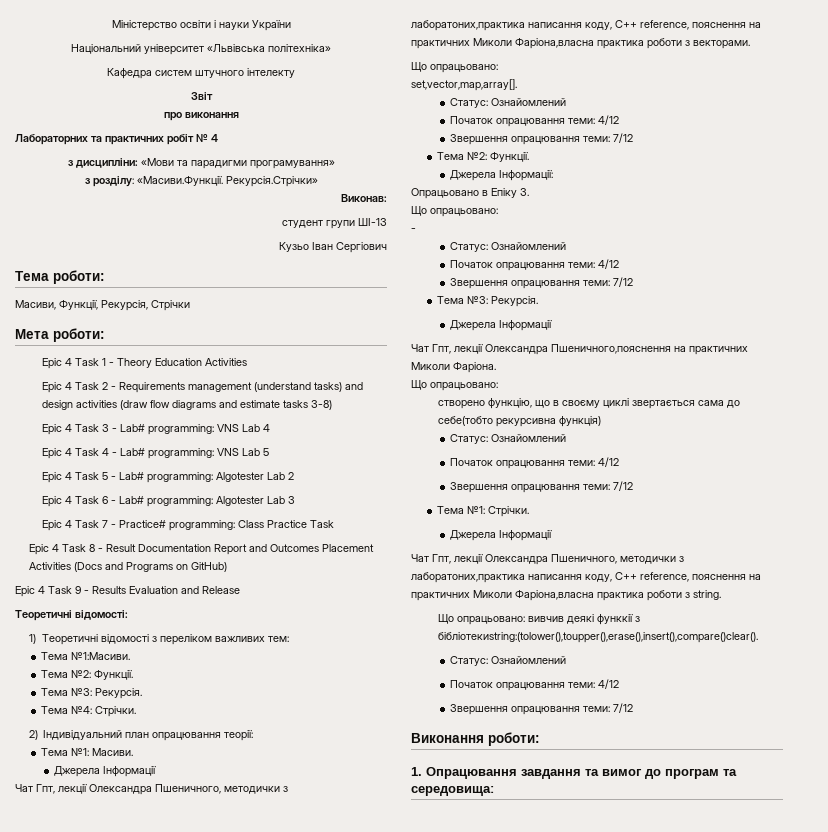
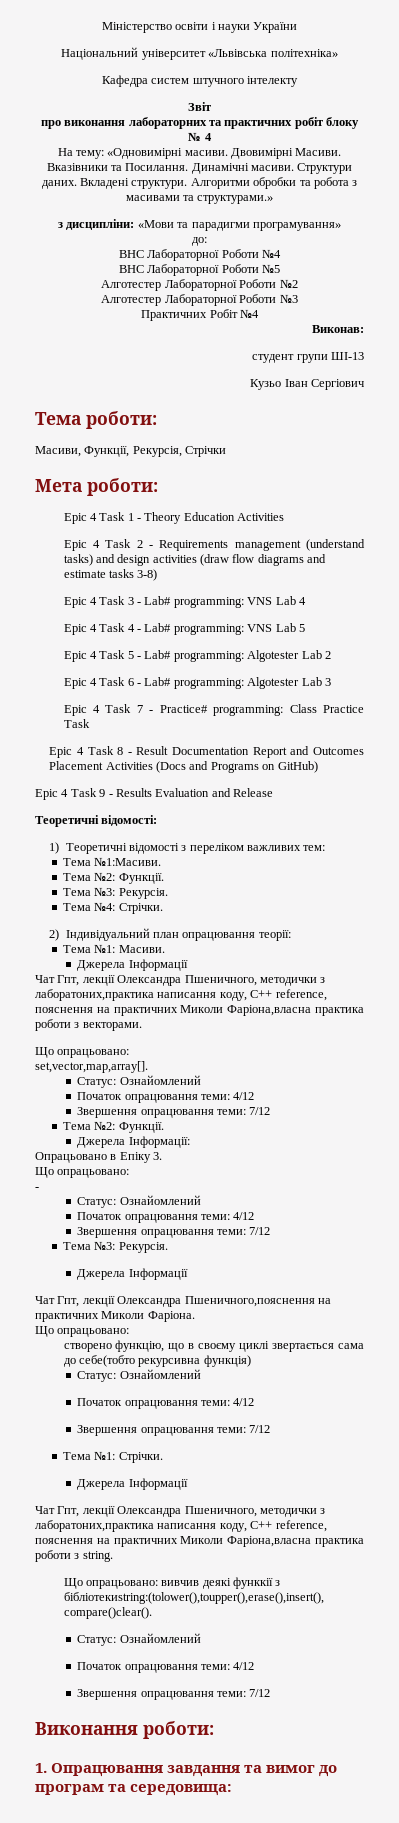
[15,134,88,145] // Лабораторних -> [128,117,207,129] лабораторних
(194, 139) none -> [326,117,360,129] блоку
(218, 138) none -> [57,148,342,159] [46,163,353,174] [41,177,358,189] [125,195,274,204] // На тему: «Одновимірні масиви. Двовимірні Масиви. Вказівники та Посилання. Динамічні масиви. Структури даних. Вкладені структури. Алгоритми обробки та робота з масивами та структурами.»
[84,176,318,187] з розділу: «Масиви.Функції. Рекурсія.Стрічки» -> [192,237,207,246] [118,249,282,261] [118,264,281,276] [101,279,298,291] [101,294,298,306] [141,309,259,321] до: // ВНС Лабораторної Роботи №4 // ВНС Лабораторної Роботи №5 // Алготестер Лабораторної Роботи №2 // Алготестер Лабораторної Роботи №3 // Практичних Робіт №4

